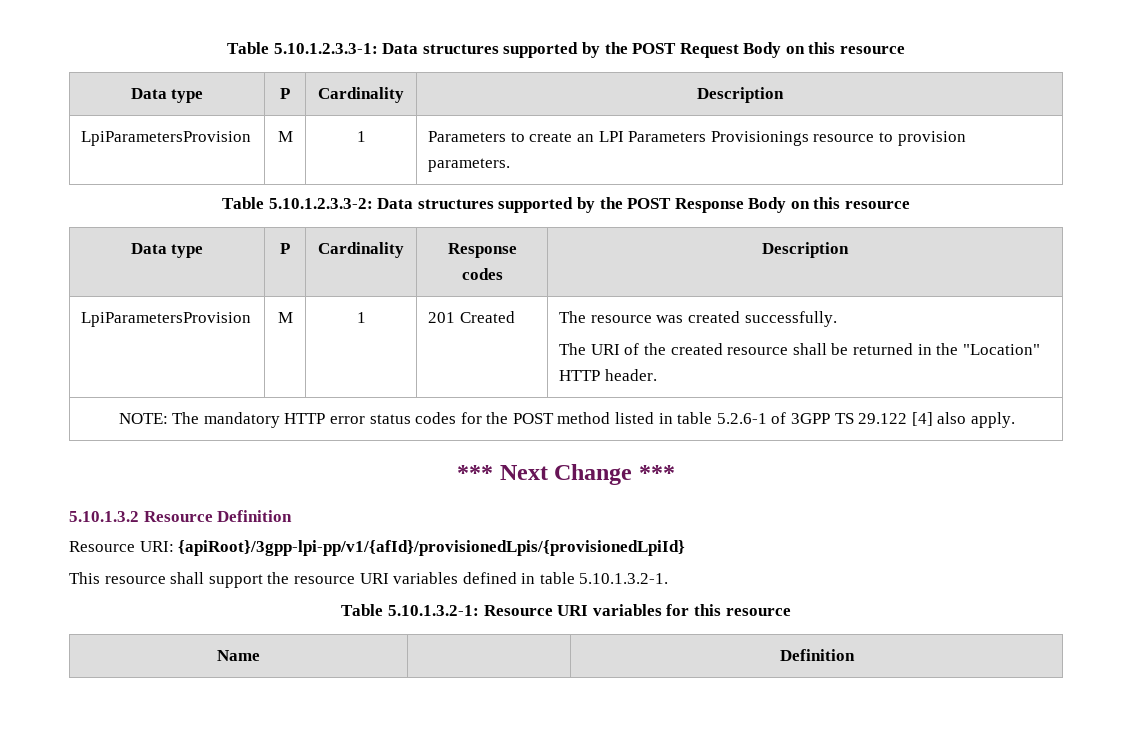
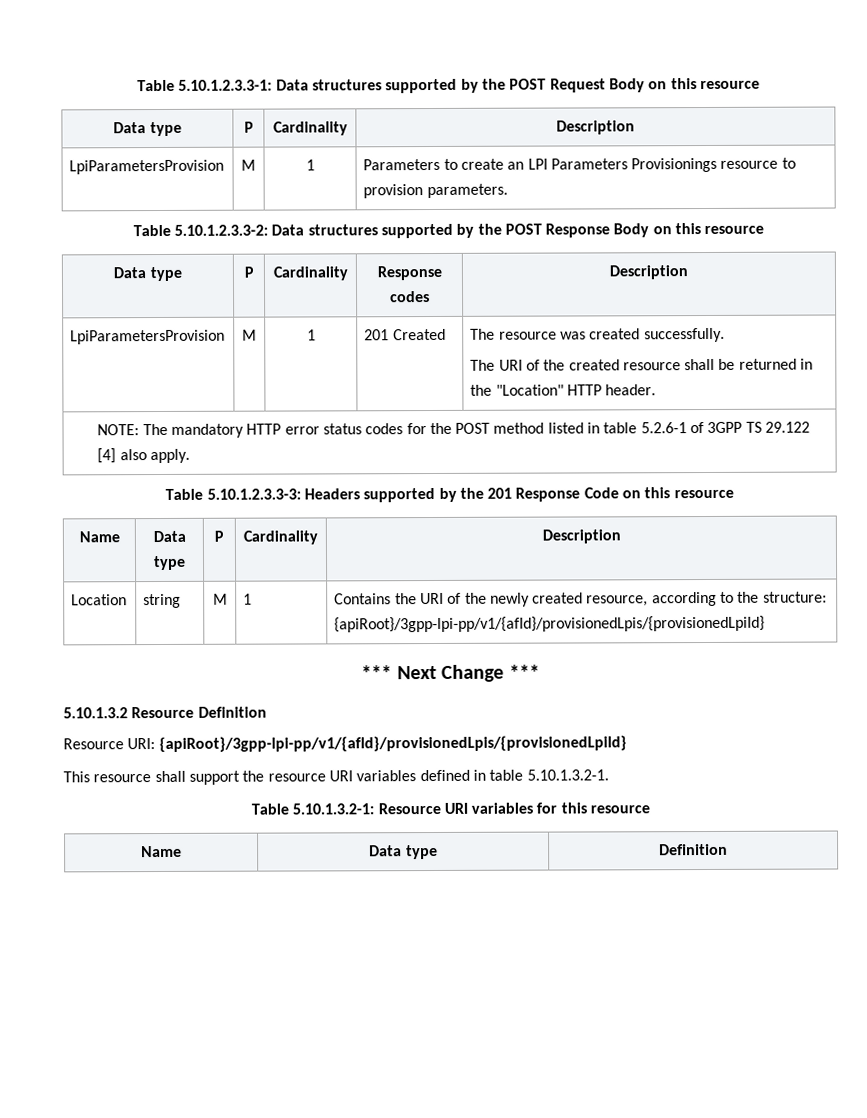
(1015, 420) none -> [165,487,734,503] [78,531,120,543] [152,530,186,543] [153,555,186,571] [214,530,224,542] [243,530,318,545] [541,529,621,544] [71,594,128,606] [143,593,182,609] [212,593,228,605] [243,593,253,605] [334,591,827,607] [334,615,766,633] // Table 5.10.1.2.3.3-3: Headers supported by the 201 Response Code on this resource // Name | Data type | P | Cardinality | Description // Location | string | M | 1 | Contains the URI of the newly created resource, according to the structure: {apiRoot}/3gpp-lpi-pp/v1/{afId}/provisionedLpis/{provisionedLpiId}
(260, 655) none -> [369,844,438,860] Data type

